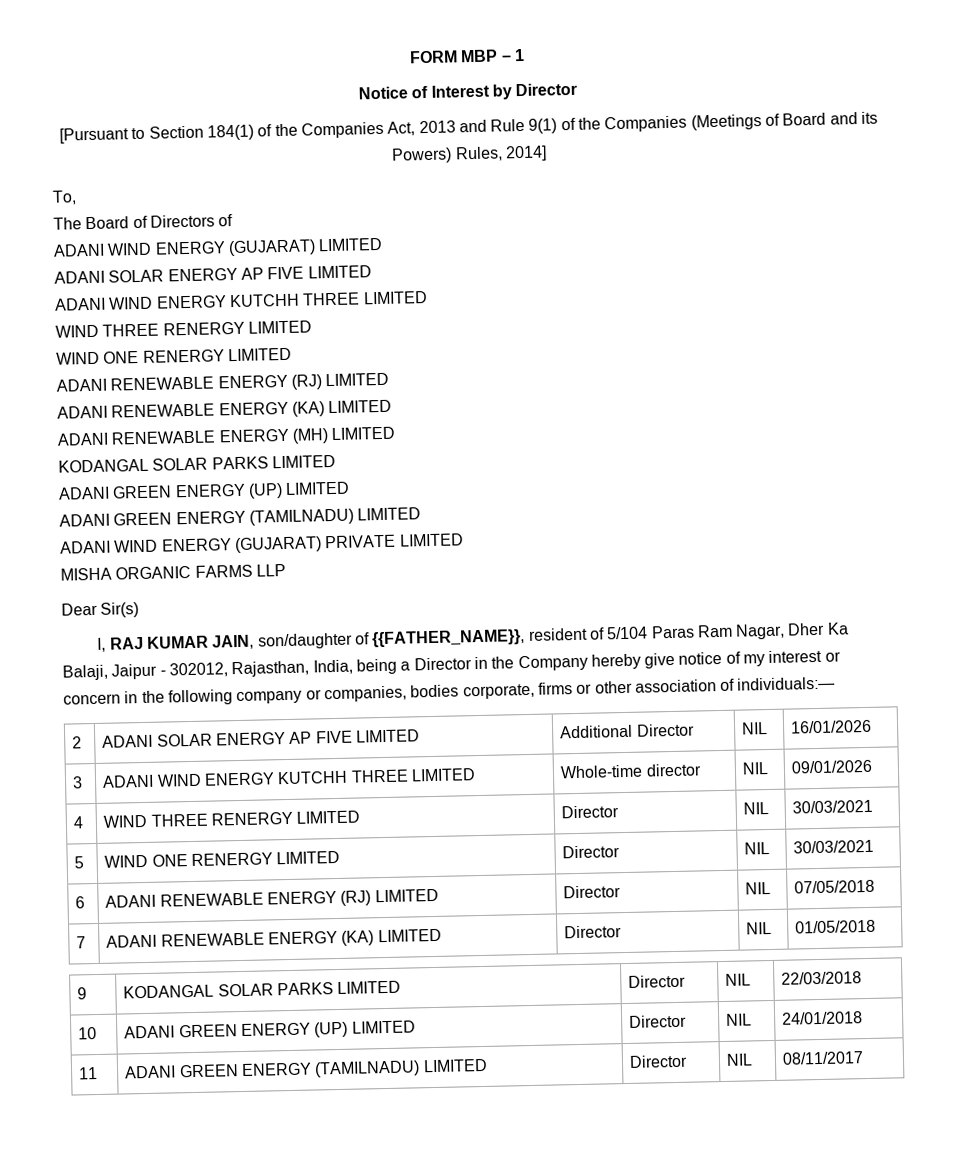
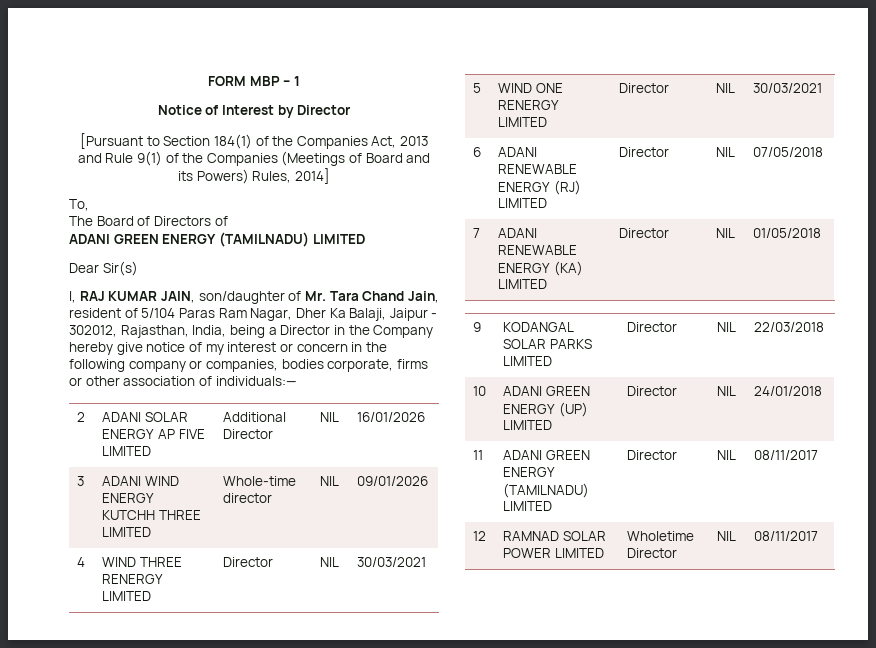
[53,237,384,257] [54,265,372,284] [55,290,428,311] [55,320,312,338] [56,347,292,365] [56,372,390,392] [57,399,393,419] [57,426,396,446] [58,454,336,473] [58,481,351,500] [59,507,422,527] [60,533,464,554] [60,563,286,581] // ADANI WIND ENERGY (GUJARAT) LIMITED // ADANI SOLAR ENERGY AP FIVE LIMITED // ADANI WIND ENERGY KUTCHH THREE LIMITED // WIND THREE RENERGY LIMITED // WIND ONE RENERGY LIMITED // ADANI RENEWABLE ENERGY (RJ) LIMITED // ADANI RENEWABLE ENERGY (KA) LIMITED // ADANI RENEWABLE ENERGY (MH) LIMITED // KODANGAL SOLAR PARKS LIMITED // ADANI GREEN ENERGY (UP) LIMITED // ADANI GREEN ENERGY (TAMILNADU) LIMITED // ADANI WIND ENERGY (GUJARAT) PRIVATE LIMITED // MISHA ORGANIC FARMS LLP -> [69,232,365,247] // ADANI GREEN ENERGY (TAMILNADU) LIMITED
[372,629,526,648] {{FATHER_NAME}}, -> [304,291,439,303] Mr. Tara Chand Jain,
(865, 1058) none -> [473,531,487,541] [503,531,606,541] [503,548,604,558] [627,531,695,541] [627,548,678,558] [717,531,737,541] [754,531,819,541] // 12 | RAMNAD SOLAR POWER LIMITED | Wholetime Director | NIL | 08/11/2017

